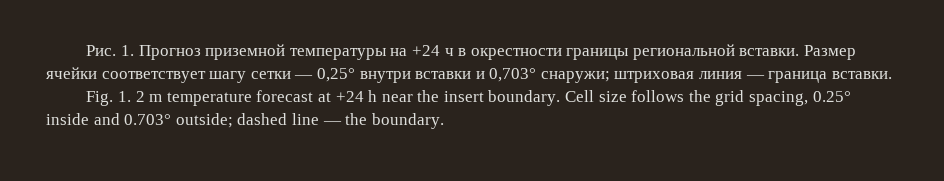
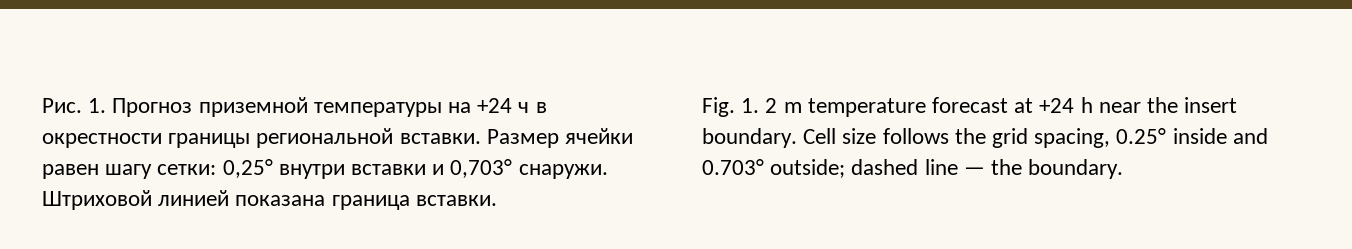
[101,71,314,83] соответствует шагу сетки — -> [42,164,217,179] равен шагу сетки:
[540,71,765,83] снаружи; штриховая линия — -> [518,164,608,179] [42,190,326,210] снаружи. Штриховой линией показана

